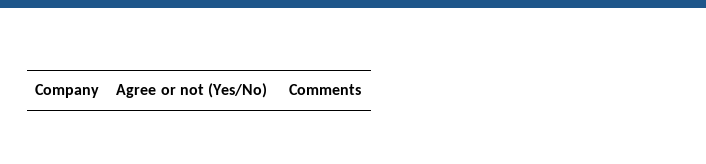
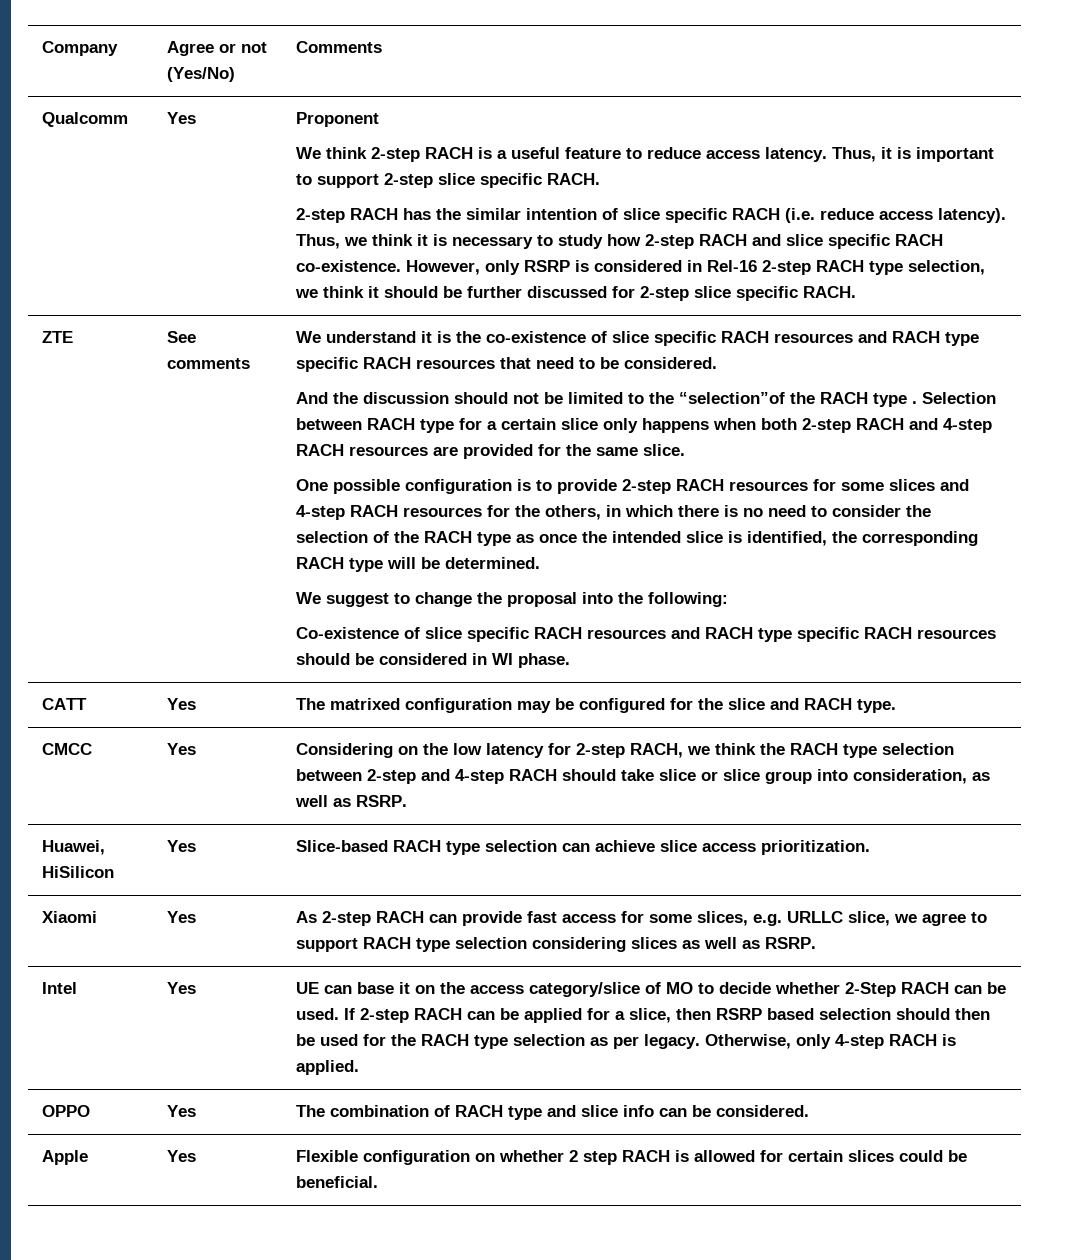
(362, 89) none -> [41,112,128,127] [166,112,196,124] [295,112,379,127] [295,147,994,162] [295,173,600,188] [295,208,1006,223] [295,234,943,249] [295,260,985,275] [294,286,856,301] [41,331,73,343] [166,331,196,343] [166,358,250,369] [295,331,979,346] [295,357,717,372] [295,392,996,407] [295,418,992,433] [295,444,685,459] [295,479,969,494] [295,505,931,520] [295,531,978,546] [295,557,540,572] [295,592,728,607] [295,627,996,642] [295,653,570,668] [41,698,87,710] [166,698,196,710] [295,698,896,713] [41,743,92,755] [166,743,196,755] [295,743,954,758] [295,769,990,784] [294,795,407,807] [41,840,105,855] [41,866,114,878] [166,840,196,852] [295,840,870,855] [41,911,97,923] [166,911,196,923] [295,911,987,926] [295,937,816,952] [41,982,77,994] [166,982,196,994] [295,982,1006,997] [295,1008,990,1023] [295,1034,956,1049] [295,1060,359,1075] [41,1105,90,1117] [166,1105,196,1117] [295,1105,809,1120] [41,1150,88,1165] [166,1150,196,1162] [295,1150,967,1165] [295,1176,378,1188] // Qualcomm | Yes | Proponent // We think 2-step RACH is a useful feature to reduce access latency. Thus, it is important to support 2-step slice specific RACH. // 2-step RACH has the similar intention of slice specific RACH (i.e. reduce access latency). Thus, we think it is necessary to study how 2-step RACH and slice specific RACH co-existence. However, only RSRP is considered in Rel-16 2-step RACH type selection, we think it should be further discussed for 2-step slice specific RACH. // ZTE | See comments | We understand it is the co-existence of slice specific RACH resources and RACH type specific RACH resources that need to be considered. // And the discussion should not be limited to the “selection”of the RACH type . Selection between RACH type for a certain slice only happens when both 2-step RACH and 4-step RACH resources are provided for the same slice. // One possible configuration is to provide 2-step RACH resources for some slices and 4-step RACH resources for the others, in which there is no need to consider the selection of the RACH type as once the intended slice is identified, the corresponding RACH type will be determined. // We suggest to change the proposal into the following: // Co-existence of slice specific RACH resources and RACH type specific RACH resources should be considered in WI phase. // CATT | Yes | The matrixed configuration may be configured for the slice and RACH type. // CMCC | Yes | Considering on the low latency for 2-step RACH, we think the RACH type selection between 2-step and 4-step RACH should take slice or slice group into consideration, as well as RSRP. // Huawei, HiSilicon | Yes | Slice-based RACH type selection can achieve slice access prioritization. // Xiaomi | Yes | As 2-step RACH can provide fast access for some slices, e.g. URLLC slice, we agree to support RACH type selection considering slices as well as RSRP. // Intel | Yes | UE can base it on the access category/slice of MO to decide whether 2-Step RACH can be used. If 2-step RACH can be applied for a slice, then RSRP based selection should then be used for the RACH type selection as per legacy. Otherwise, only 4-step RACH is applied. // OPPO | Yes | The combination of RACH type and slice info can be considered. // Apple | Yes | Flexible configuration on whether 2 step RACH is allowed for certain slices could be beneficial.

